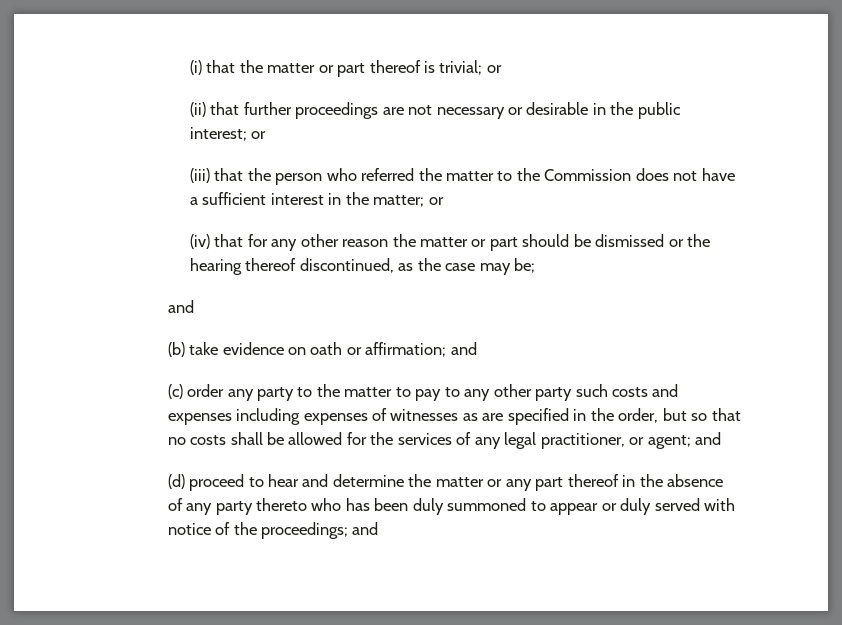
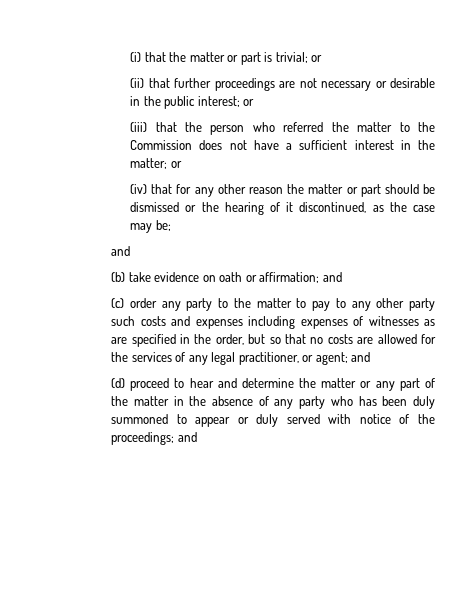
[369,60,421,73] thereof -> (261, 58) none
[245,258,297,271] thereof -> [269,202,294,212] of it
[230,432,284,445] shall be -> [357,337,374,344] are
[567,474,619,487] thereof -> [424,378,435,388] [111,396,169,406] of the matter
[255,498,307,511] thereto -> (326, 402) none

